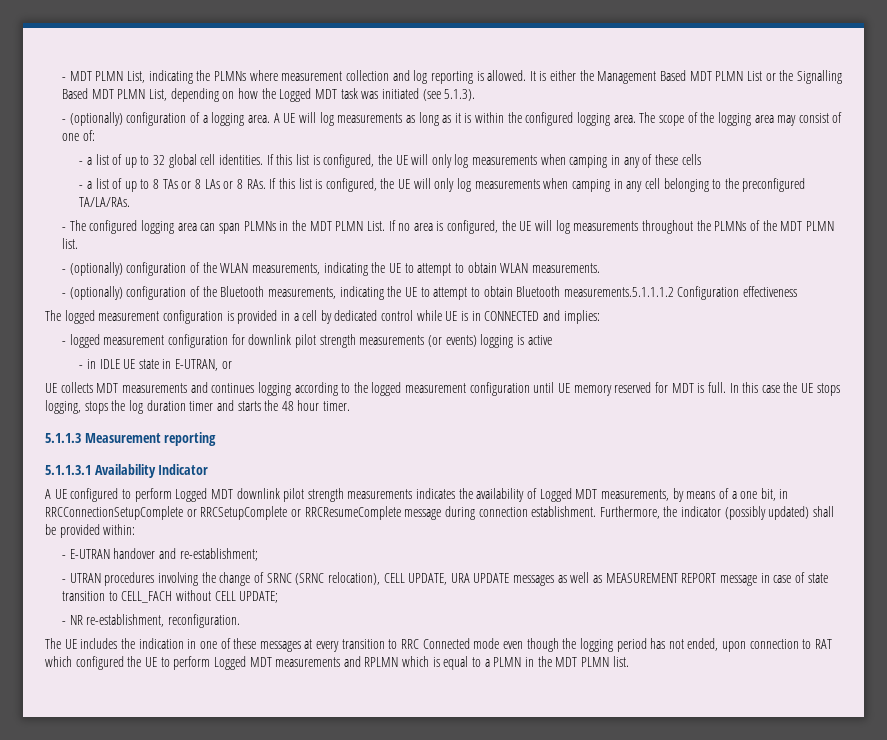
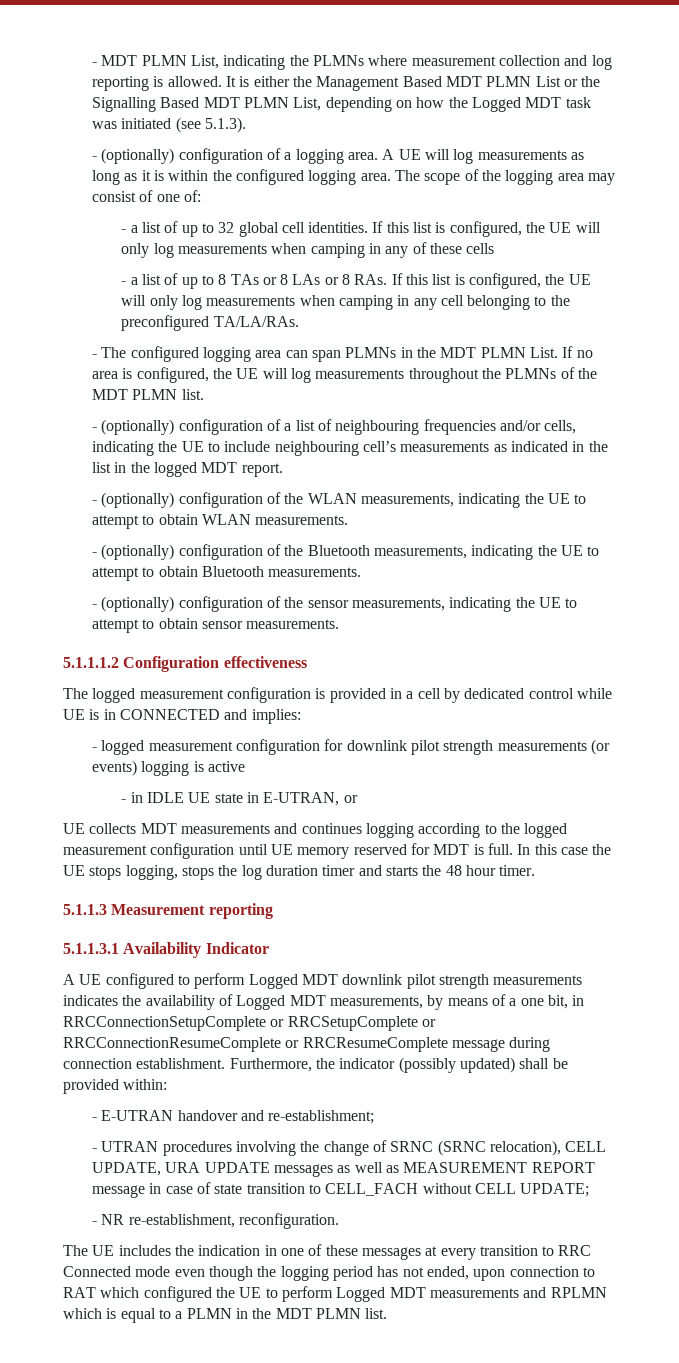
(79, 243) none -> [92,419,577,435] [92,441,608,456] [92,462,283,477] // - (optionally) configuration of a list of neighbouring frequencies and/or cells, indicating the UE to include neighbouring cell’s measurements as indicated in the list in the logged MDT report.
[563,287,674,297] measurements.5.1.1.1.2 -> [268,567,362,577] [92,596,578,612] [92,618,340,633] [63,657,119,668] measurements. // - (optionally) configuration of the sensor measurements, indicating the UE to attempt to obtain sensor measurements. // 5.1.1.1.2
(301, 513) none -> [63,1037,300,1052] RRCConnectionResumeComplete or

